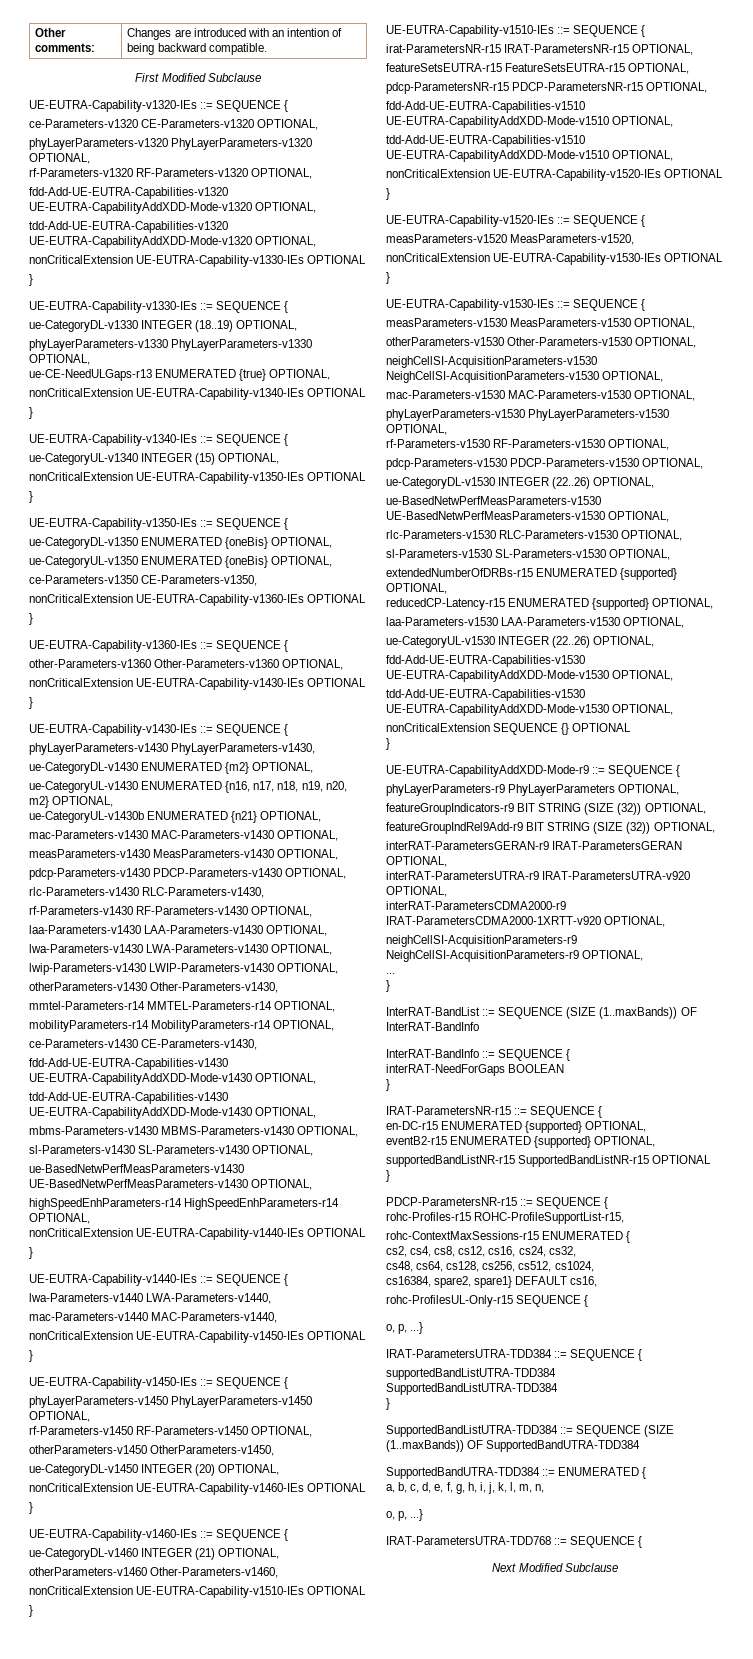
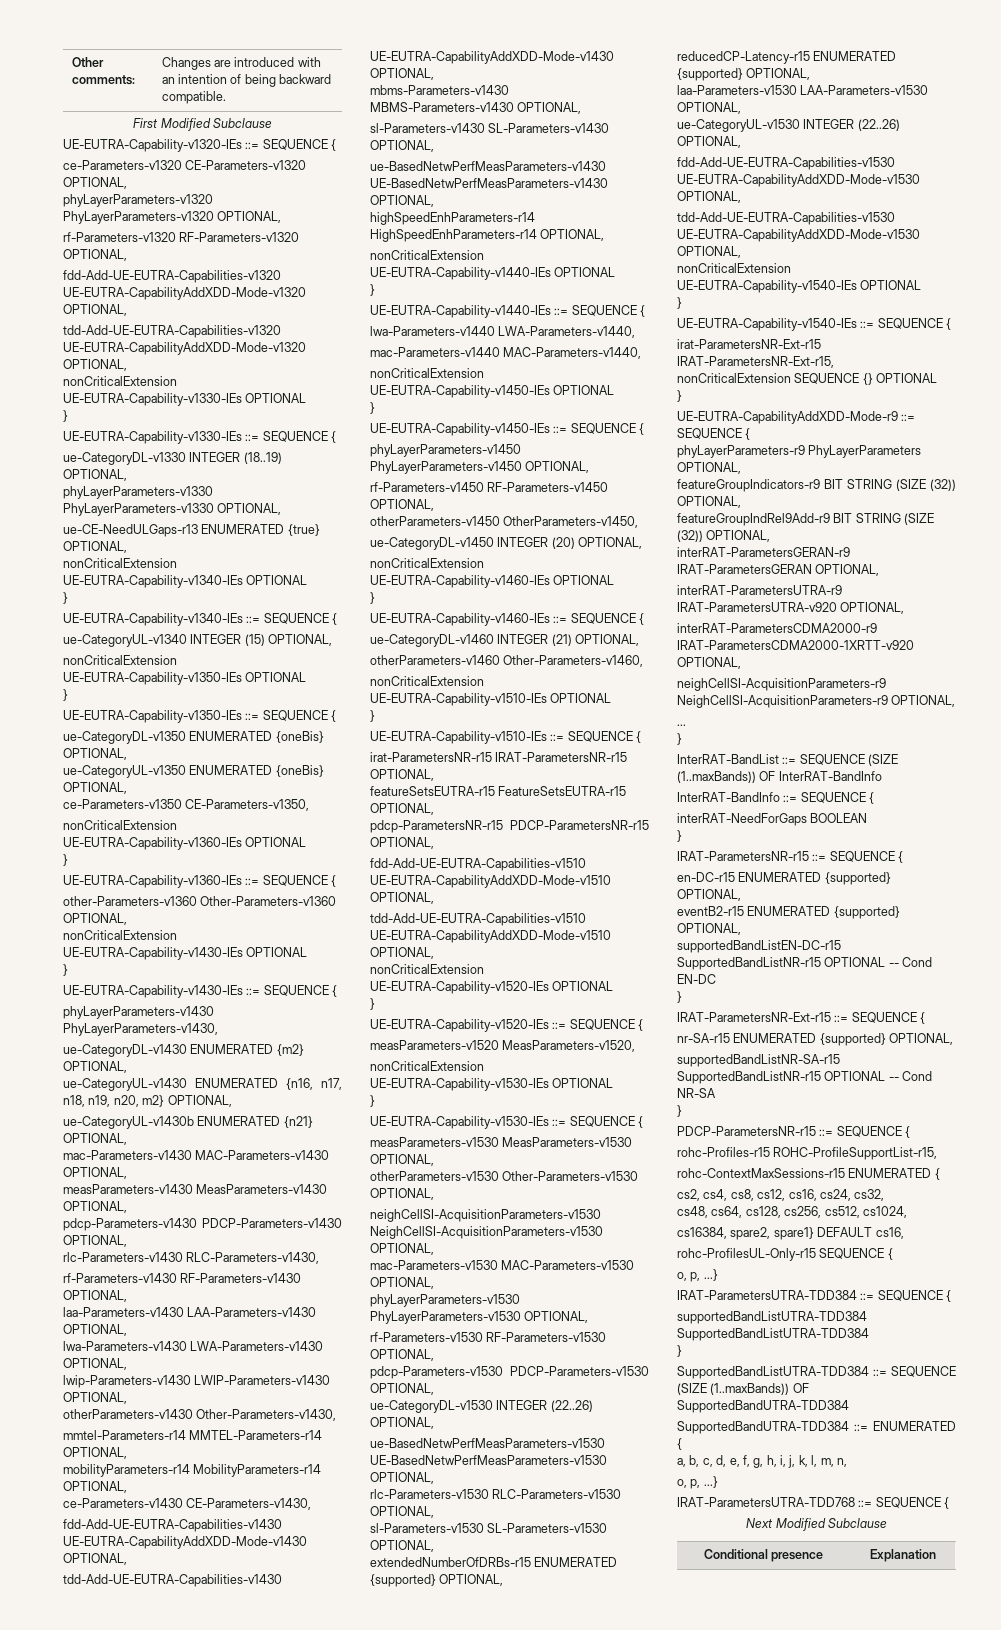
(674, 709) none -> [677,263,791,273] [677,280,922,293] [677,297,682,309] [677,318,952,331] [677,339,821,349] [677,356,834,368] // nonCriticalExtension UE-EUTRA-Capability-v1540-IEs OPTIONAL // } // UE-EUTRA-Capability-v1540-IEs ::= SEQUENCE { // irat-ParametersNR-Ext-r15 IRAT-ParametersNR-Ext-r15,
[386,1155,712,1167] supportedBandListNR-r15 SupportedBandListNR-r15 OPTIONAL -> [677,940,841,953] [677,957,933,970] [677,974,716,984] [677,991,682,1003] [677,1012,926,1024] [677,1033,954,1046] [677,1054,840,1067] [677,1071,933,1084] [677,1088,716,1098] supportedBandListEN-DC-r15 SupportedBandListNR-r15 OPTIONAL -- Cond EN-DC // } // IRAT-ParametersNR-Ext-r15 ::= SEQUENCE { // nr-SA-r15 ENUMERATED {supported} OPTIONAL, // supportedBandListNR-SA-r15 SupportedBandListNR-r15 OPTIONAL -- Cond NR-SA
(618, 1567) none -> [703,1549,824,1562] [869,1549,936,1562] // Conditional presence | Explanation

